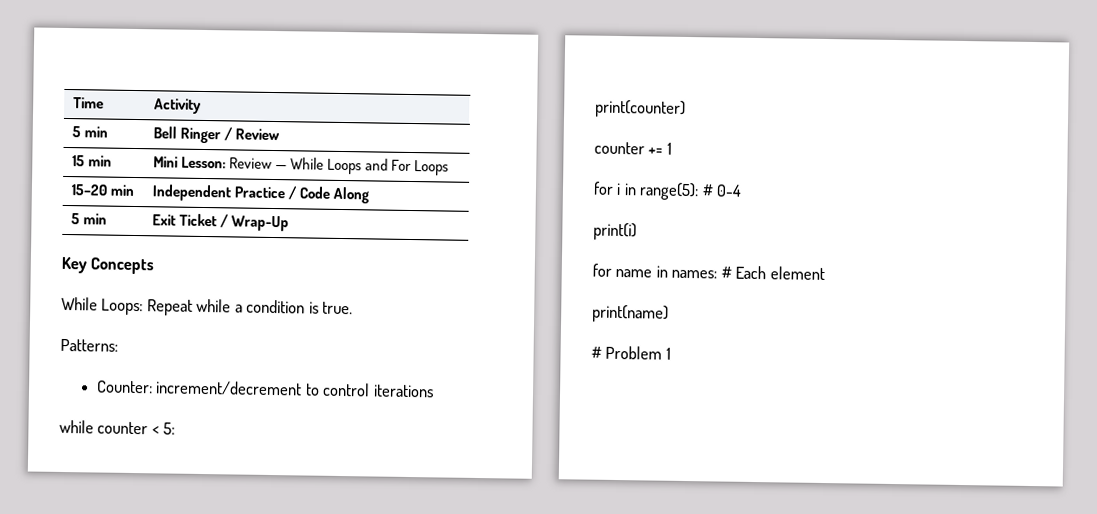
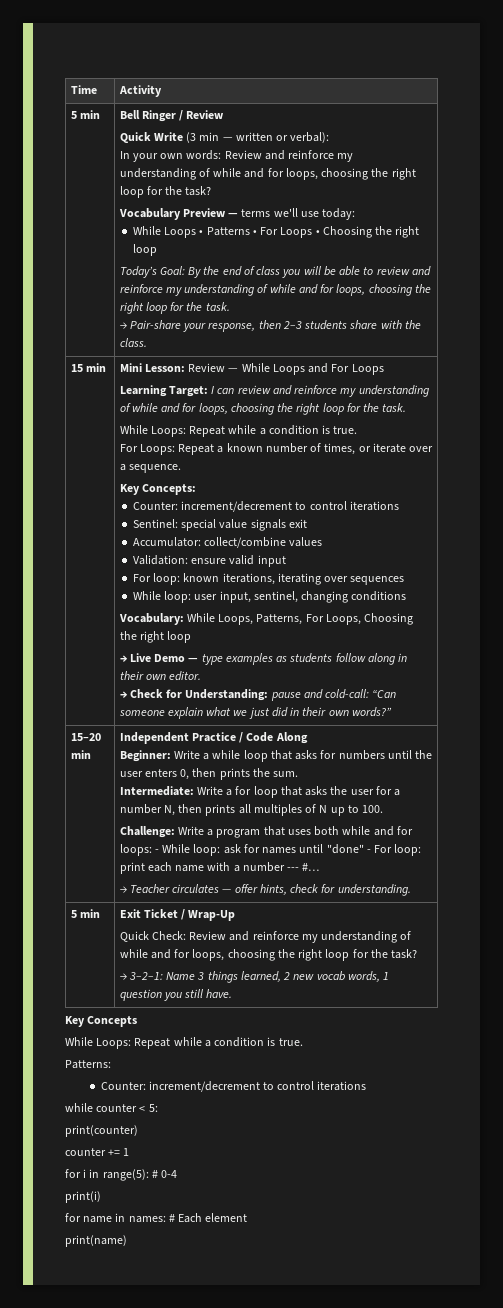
(280, 134) none -> [119,132,330,143] [119,150,354,162] [119,168,416,180] [119,186,212,198] [118,208,356,220] [132,226,420,238] [132,244,157,256] [119,266,431,278] [119,284,431,296] [119,302,230,314] [119,320,421,332] [119,338,147,347] // Quick Write (3 min — written or verbal): // In your own words: Review and reinforce my understanding of while and for loops, choosing the right loop for the task? // Vocabulary Preview — terms we'll use today: // While Loops • Patterns • For Loops • Choosing the right loop // Today’s Goal: By the end of class you will be able to review and reinforce my understanding of while and for loops, choosing the right loop for the task. // → Pair-share your response, then 2–3 students share with the class.
(450, 168) none -> [119,385,429,397] [119,403,407,415] [119,425,358,437] [119,443,434,455] [119,464,181,473] [119,484,196,495] [132,501,399,512] [132,519,307,531] [132,537,323,548] [132,555,286,567] [132,573,405,585] [132,591,407,603] [118,613,414,625] [119,631,192,643] [119,653,408,665] [119,671,202,681] [119,689,397,701] [118,707,392,719] // Learning Target: I can review and reinforce my understanding of while and for loops, choosing the right loop for the task. // While Loops: Repeat while a condition is true. // For Loops: Repeat a known number of times, or iterate over a sequence. // Key Concepts: // Counter: increment/decrement to control iterations // Sentinel: special value signals exit // Accumulator: collect/combine values // Validation: ensure valid input // For loop: known iterations, iterating over sequences // While loop: user input, sentinel, changing conditions // Vocabulary: While Loops, Patterns, For Loops, Choosing the right loop // → Live Demo — type examples as students follow along in their own editor. // → Check for Understanding: pause and cold-call: “Can someone explain what we just did in their own words?”
(369, 195) none -> [119,750,433,762] [119,768,299,780] [119,786,401,798] [119,804,384,816] [119,826,413,838] [119,844,422,856] [119,862,320,874] [119,884,411,896] // Beginner: Write a while loop that asks for numbers until the user enters 0, then prints the sum. // Intermediate: Write a for loop that asks the user for a number N, then prints all multiples of N up to 100. // Challenge: Write a program that uses both while and for loops: - While loop: ask for names until "done" - For loop: print each name with a number --- #… // → Teacher circulates — offer hints, check for understanding.
(289, 223) none -> [119,931,412,943] [119,949,418,961] [119,971,390,983] [119,989,233,1001] // Quick Check: Review and reinforce my understanding of while and for loops, choosing the right loop for the task? // → 3–2–1: Name 3 things learned, 2 new vocab words, 1 question you still have.
[591,345,671,360] // # Problem 1 -> (127, 1241) none

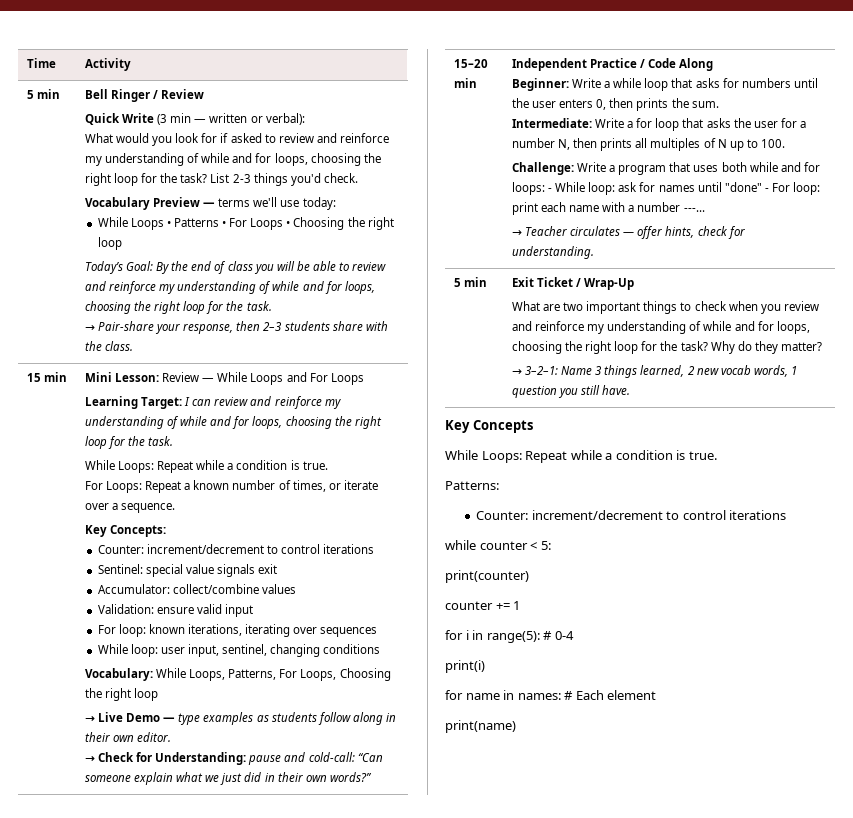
[119,150,262,162] In your own words: Review -> [84,133,314,146] What would you look for if asked to review
(212, 191) none -> [210,173,358,186] List 2-3 things you'd check.
[287,863,320,871] --- #… -> [683,208,705,212] ---…
[119,931,227,942] Quick Check: Review -> [511,301,819,314] What are two important things to check when you review
(418, 954) none -> [710,341,822,354] Why do they matter?

